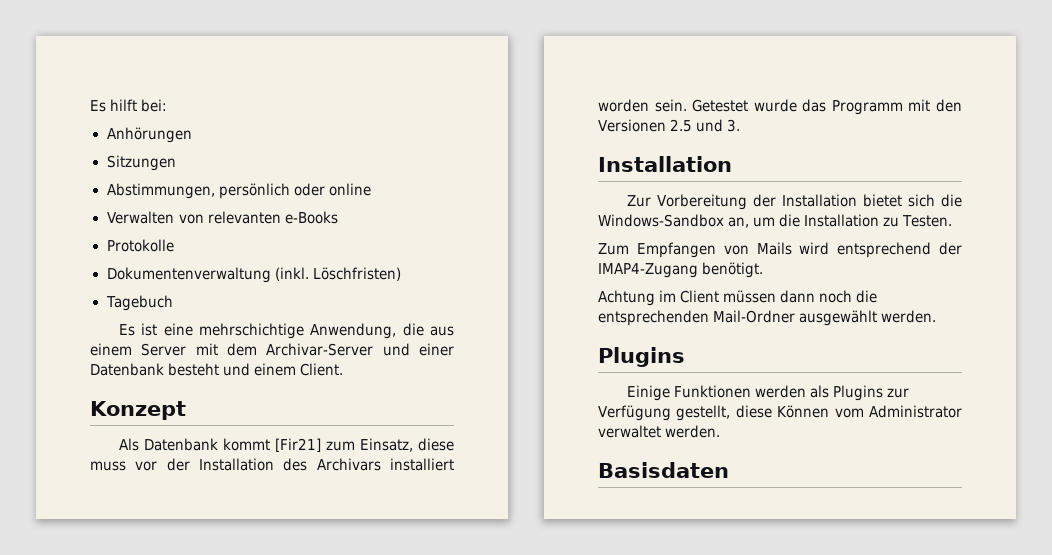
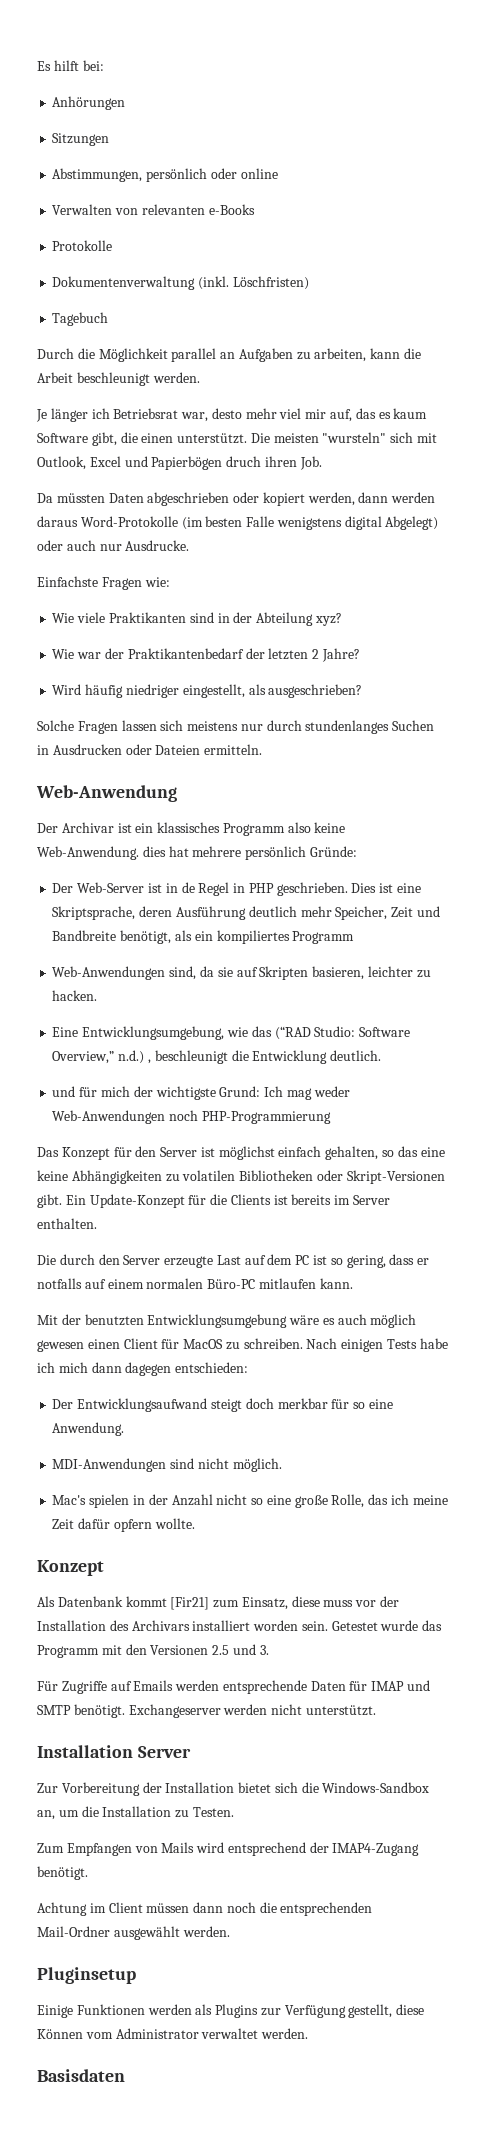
[118,323,454,339] [90,343,454,356] [90,363,344,376] Es ist eine mehrschichtige Anwendung, die aus einem Server mit dem Archivar-Server und einer Datenbank besteht und einem Client. -> [37,348,422,362] [37,372,200,386] [36,408,428,422] [37,432,438,446] [37,456,322,470] [37,492,436,506] [37,516,439,530] [37,540,190,551] [37,576,170,590] [52,612,342,626] [52,648,360,662] [52,684,363,698] [37,720,435,734] [37,744,263,755] [36,785,177,802] [37,822,346,836] [37,846,357,860] [52,882,421,896] [52,906,440,920] [52,930,355,944] [52,966,431,980] [52,990,98,1001] [52,1026,411,1040] [52,1050,382,1064] [52,1086,350,1100] [52,1110,331,1124] [37,1146,445,1160] [37,1170,445,1184] [37,1194,391,1208] [37,1218,97,1229] [37,1254,430,1268] [37,1278,353,1289] [37,1314,417,1328] [37,1338,448,1352] [37,1362,249,1376] [52,1398,393,1412] [52,1422,125,1436] [52,1458,282,1472] [52,1494,448,1508] [52,1518,195,1532] Durch die Möglichkeit parallel an Aufgaben zu arbeiten, kann die Arbeit beschleunigt werden. // Je länger ich Betriebsrat war, desto mehr viel mir auf, das es kaum Software gibt, die einen unterstützt. Die meisten "wursteln" sich mit Outlook, Excel und Papierbögen druch ihren Job. // Da müssten Daten abgeschrieben oder kopiert werden, dann werden daraus Word-Protokolle (im besten Falle wenigstens digital Abgelegt) oder auch nur Ausdrucke. // Einfachste Fragen wie: // Wie viele Praktikanten sind in der Abteilung xyz? // Wie war der Praktikantenbedarf der letzten 2 Jahre? // Wird häufig niedriger eingestellt, als ausgeschrieben? // Solche Fragen lassen sich meistens nur durch stundenlanges Suchen in Ausdrucken oder Dateien ermitteln. // Web-Anwendung // Der Archivar ist ein klassisches Programm also keine Web-Anwendung. dies hat mehrere persönlich Gründe: // Der Web-Server ist in de Regel in PHP geschrieben. Dies ist eine Skriptsprache, deren Ausführung deutlich mehr Speicher, Zeit und Bandbreite benötigt, als ein kompiliertes Programm // Web-Anwendungen sind, da sie auf Skripten basieren, leichter zu hacken. // Eine Entwicklungsumgebung, wie das (“RAD Studio: Software Overview,” n.d.) , beschleunigt die Entwicklung deutlich. // und für mich der wichtigste Grund: Ich mag weder Web-Anwendungen noch PHP-Programmierung // Das Konzept für den Server ist möglichst einfach gehalten, so das eine keine Abhängigkeiten zu volatilen Bibliotheken oder Skript-Versionen gibt. Ein Update-Konzept für die Clients ist bereits im Server enthalten. // Die durch den Server erzeugte Last auf dem PC ist so gering, dass er notfalls auf einem normalen Büro-PC mitlaufen kann. // Mit der benutzten Entwicklungsumgebung wäre es auch möglich gewesen einen Client für MacOS zu schreiben. Nach einigen Tests habe ich mich dann dagegen entschieden: // Der Entwicklungsaufwand steigt doch merkbar für so eine Anwendung. // MDI-Anwendungen sind nicht möglich. // Mac's spielen in der Anzahl nicht so eine große Rolle, das ich meine Zeit dafür opfern wollte.
[598,156,732,172] // Installation -> [37,1680,431,1694] [37,1704,376,1718] [37,1745,191,1758] // Für Zugriffe auf Emails werden entsprechende Daten für IMAP und SMTP benötigt. Exchangeserver werden nicht unterstützt. // Installation Server
[598,347,685,367] Plugins -> [37,1967,136,1984] Pluginsetup

